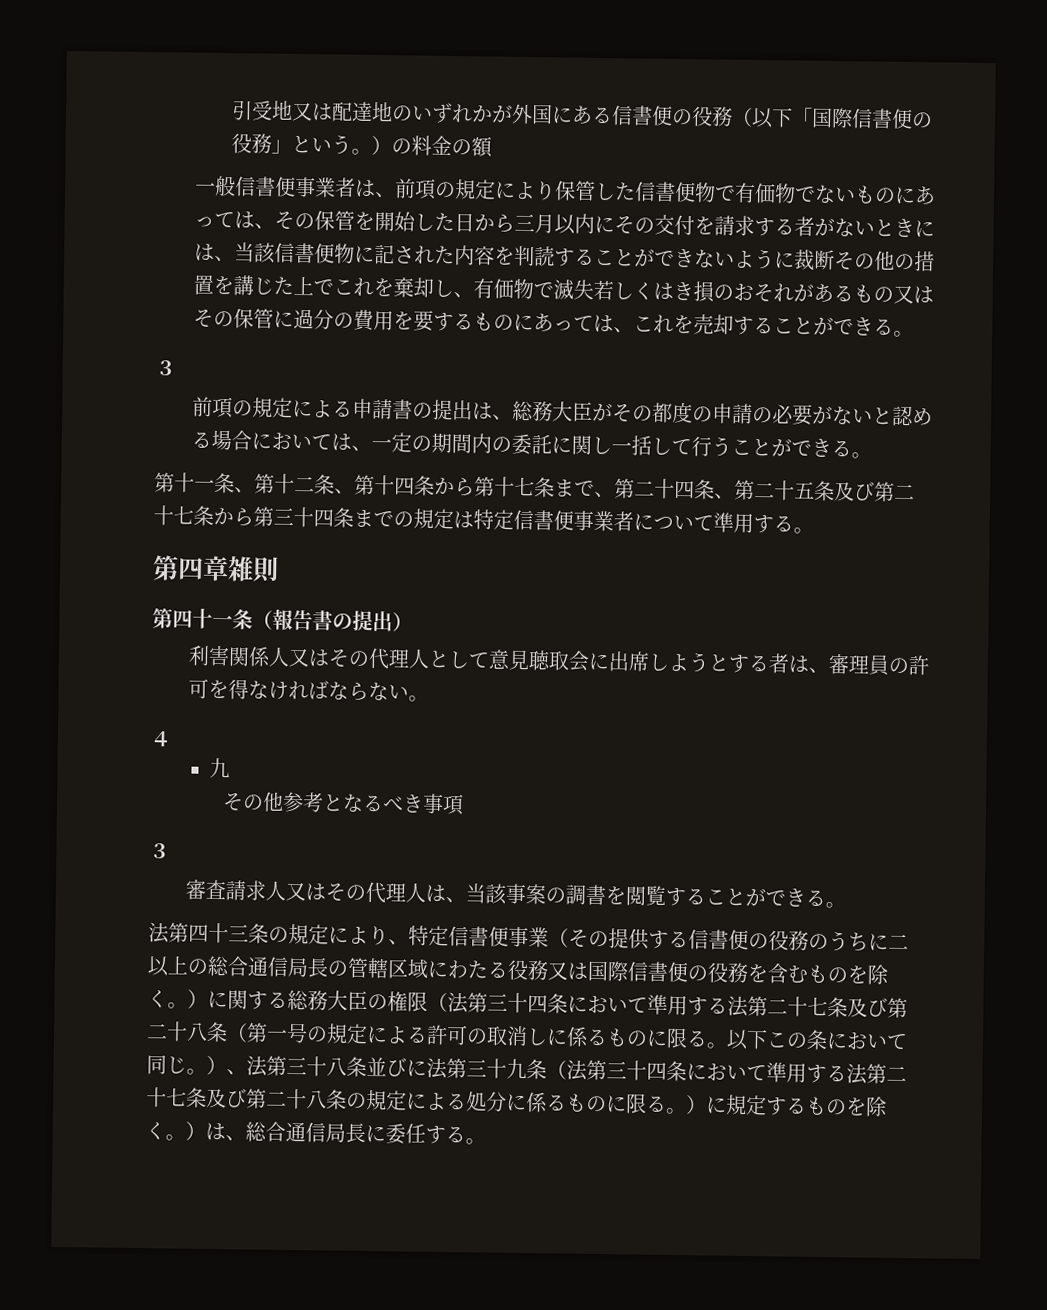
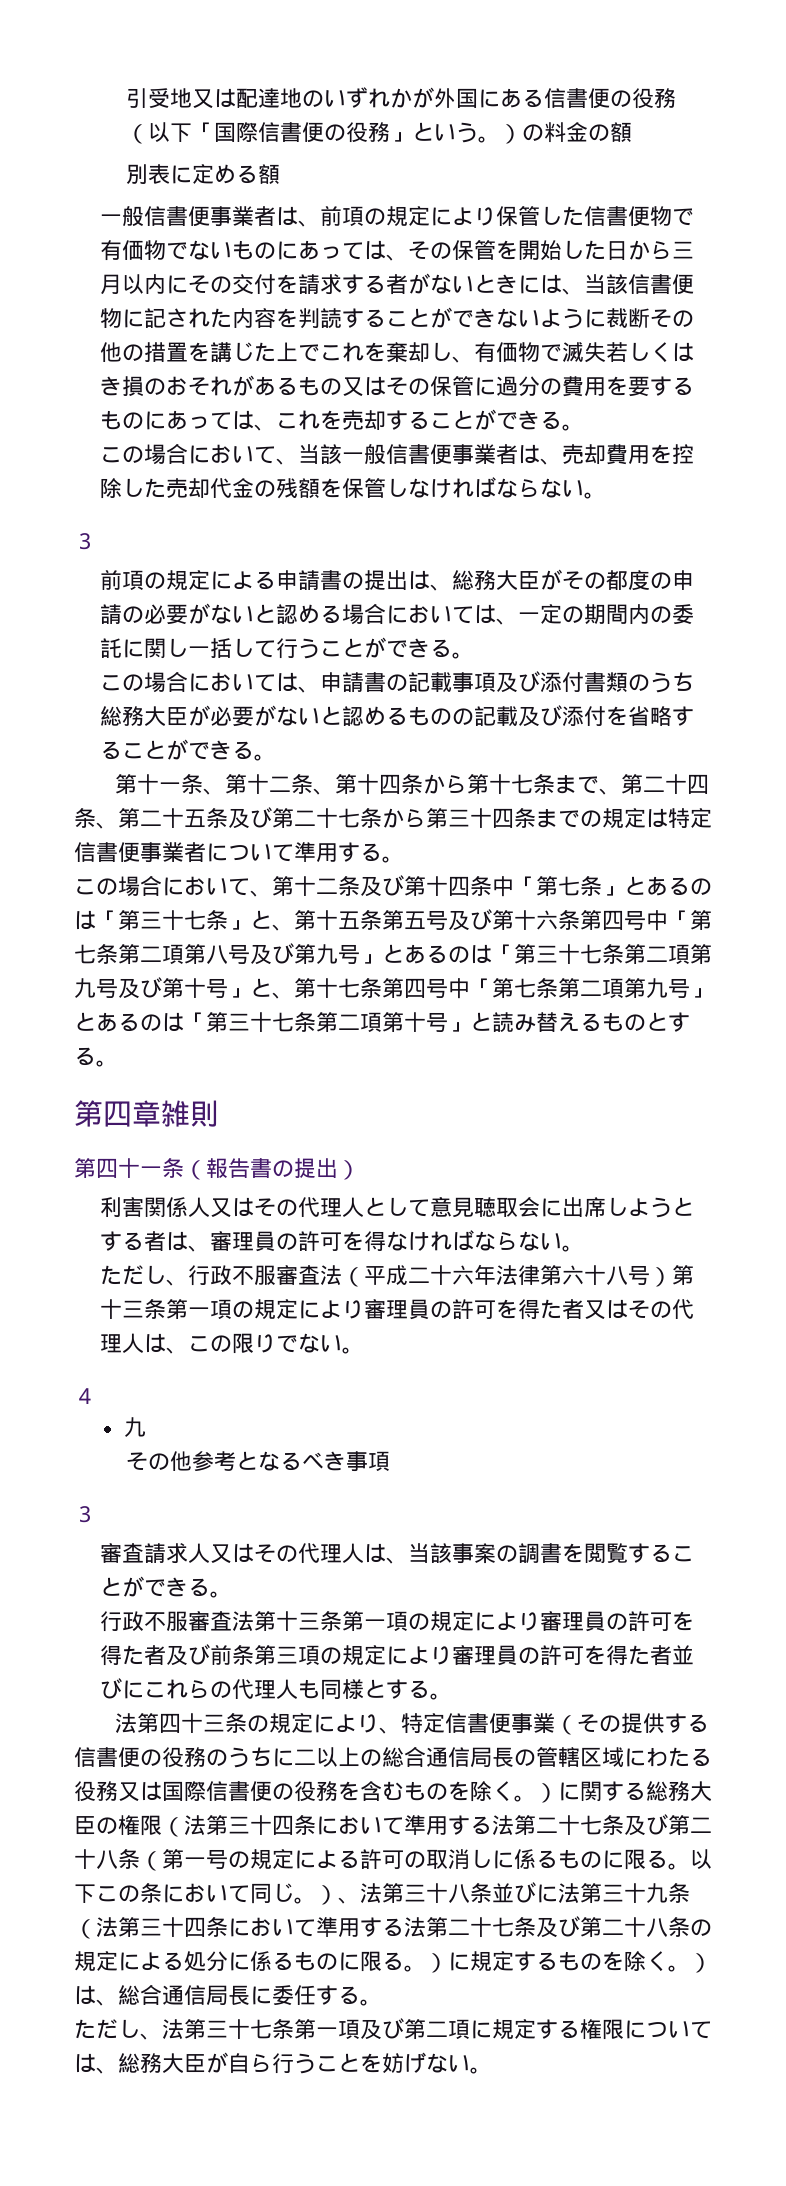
(494, 147) none -> [125,164,280,184] // 別表に定める額
(914, 334) none -> [99,443,694,465] [99,477,606,499] // この場合において、当該一般信書便事業者は、売却費用を控除した売却代金の残額を保管しなければならない。
(872, 455) none -> [99,671,694,693] [99,705,694,727] [99,739,276,761] // この場合においては、申請書の記載事項及び添付書類のうち総務大臣が必要がないと認めるものの記載及び添付を省略することができる。
(814, 530) none -> [74,875,712,897] [74,909,712,931] [74,943,712,965] [74,977,712,999] [74,1012,690,1033] [74,1047,118,1067] // この場合において、第十二条及び第十四条中「第七条」とあるのは「第三十七条」と、第十五条第五号及び第十六条第四号中「第七条第二項第八号及び第九号」とあるのは「第三十七条第二項第九号及び第十号」と、第十七条第四号中「第七条第二項第九号」とあるのは「第三十七条第二項第十号」と読み替えるものとする。
(429, 698) none -> [99,1264,694,1287] [99,1299,694,1320] [99,1333,364,1354] // ただし、行政不服審査法（平成二十六年法律第六十八号）第十三条第一項の規定により審理員の許可を得た者又はその代理人は、この限りでない。
(846, 905) none -> [99,1611,694,1632] [99,1644,694,1666] [99,1678,452,1700] // 行政不服審査法第十三条第一項の規定により審理員の許可を得た者及び前条第三項の規定により審理員の許可を得た者並びにこれらの代理人も同様とする。
(486, 1141) none -> [74,2018,712,2040] [74,2052,492,2074] // ただし、法第三十七条第一項及び第二項に規定する権限については、総務大臣が自ら行うことを妨げない。

